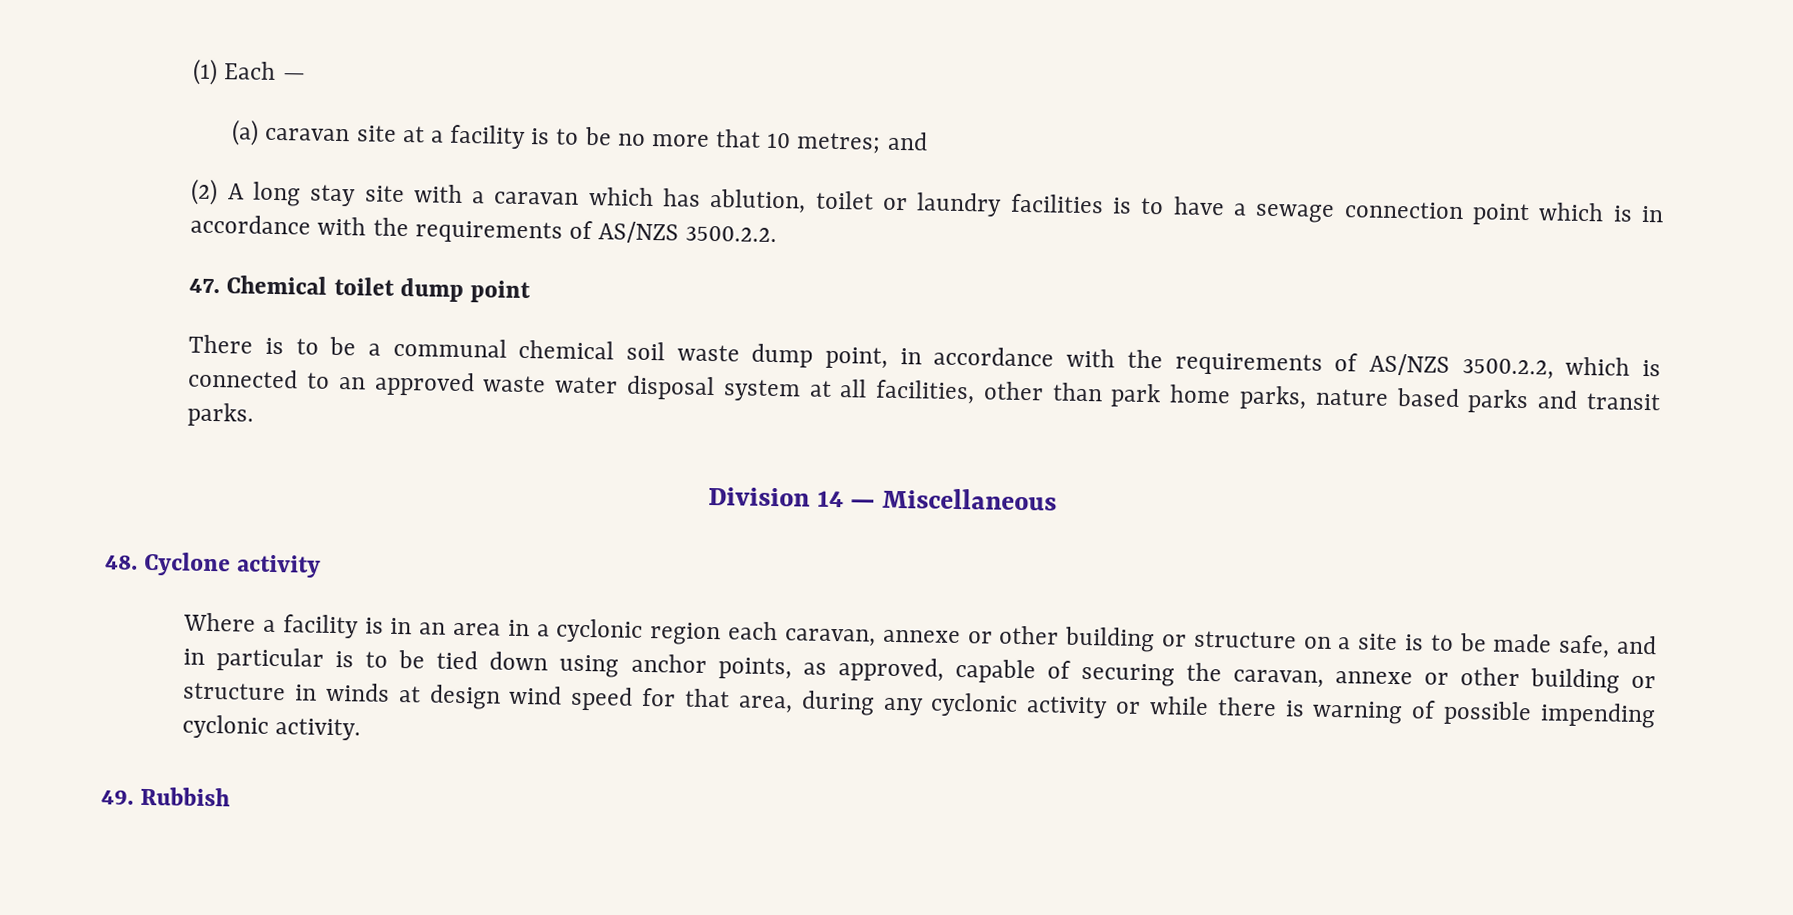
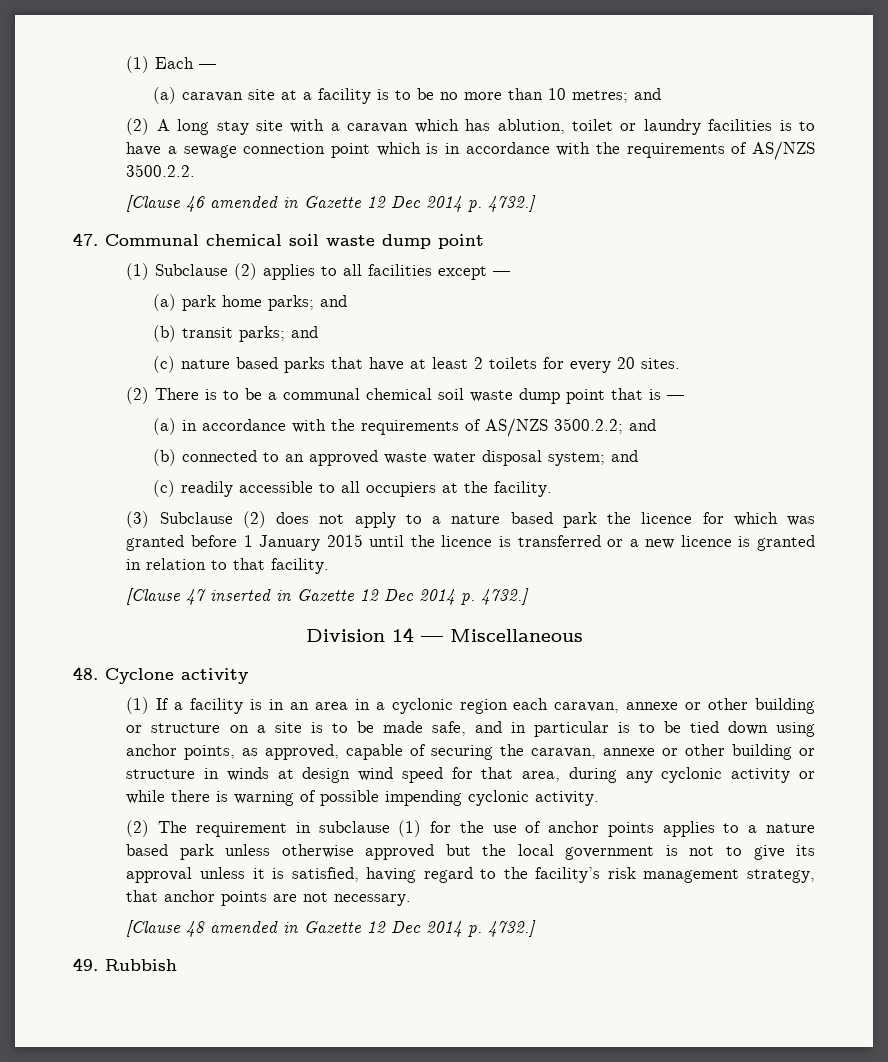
[715,129,762,148] that -> [508,88,544,100] than
[189,275,531,304] 47. Chemical toilet dump point // -> [126,195,537,212] [73,233,484,249] [126,263,511,280] [153,294,348,311] [153,325,319,342] [153,356,681,373] [126,387,150,404] [Clause 46 amended in Gazette 12 Dec 2014 p. 4732.] // 47. Communal chemical soil waste dump point // (1) Subclause (2) applies to all facilities except — // (a) park home parks; and // (b) transit parks; and // (c) nature based parks that have at least 2 toilets for every 20 sites. // (2)
[825,346,1661,380] point, in accordance with the requirements of AS/NZS 3500.2.2, which is -> [566,388,685,404] [153,418,657,437] [153,449,177,466] point that is — // (a) in accordance with the requirements of AS/NZS 3500.2.2; and // (b)
[722,379,1662,414] [187,402,255,427] system at all facilities, other than park home parks, nature based parks and transit parks. -> [548,450,639,466] [153,480,553,497] [126,511,816,528] [126,534,816,551] [126,558,330,574] [126,588,530,605] system; and // (c) readily accessible to all occupiers at the facility. // (3) Subclause (2) does not apply to a nature based park the licence for which was granted before 1 January 2015 until the licence is transferred or a new licence is granted in relation to that facility. // [Clause 47 inserted in Gazette 12 Dec 2014 p. 4732.]
[183,612,257,632] Where -> [126,697,170,714] (1) If
(362, 729) none -> [126,820,815,837] [126,844,815,860] [126,867,815,883] [126,890,412,906] [126,920,537,937] // (2) The requirement in subclause (1) for the use of anchor points applies to a nature based park unless otherwise approved but the local government is not to give its approval unless it is satisfied, having regard to the facility’s risk management strategy, that anchor points are not necessary. // [Clause 48 amended in Gazette 12 Dec 2014 p. 4732.]

